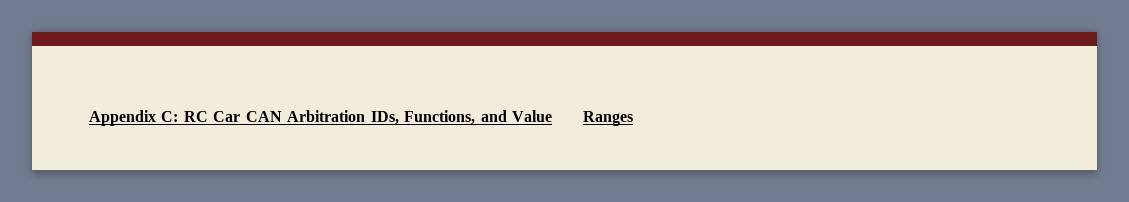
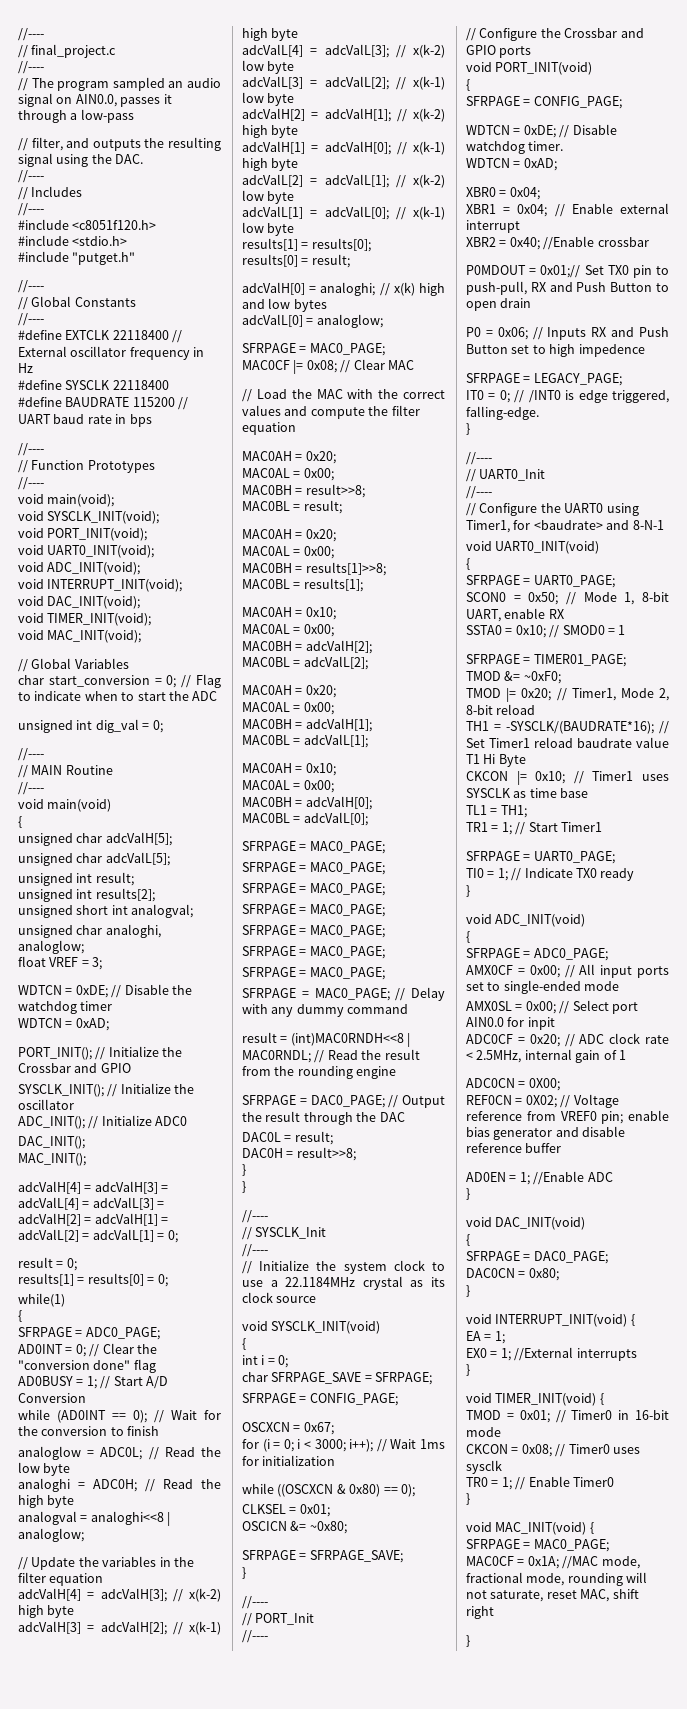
[89,110,633,126] Appendix C: RC Car CAN Arbitration IDs, Functions, and Value Ranges -> [18,28,44,41] [18,44,117,58] [18,61,44,74] [18,77,221,91] [18,93,172,107] [18,109,134,123] [18,137,221,151] [18,153,144,167] [18,170,44,183] [18,186,83,200] [18,203,44,216] [18,219,157,230] [18,235,128,246] [18,251,136,265] [18,280,44,293] [18,296,136,310] [18,313,44,326] [18,330,183,343] [18,346,205,360] [18,363,33,373] [18,380,169,390] [18,397,189,410] [18,414,152,427] [18,443,44,456] [18,460,155,473] [18,477,44,490] [18,494,115,507] [18,511,160,524] [18,528,148,541] [18,545,155,558] [18,562,141,575] [18,579,183,592] [18,596,141,609] [18,613,152,626] [18,630,142,643] [18,658,129,672] [18,674,222,688] [18,691,218,701] [18,719,163,733] [18,748,44,761] [18,765,113,778] [18,782,44,795] [18,799,112,812] [18,816,22,828] [18,832,172,846] [18,852,170,866] [18,872,134,886] [18,888,155,902] [18,904,194,918] [18,924,161,938] [18,940,84,954] [18,956,103,970] [18,984,192,998] [18,1001,113,1014] [18,1018,109,1031] [18,1046,183,1060] [18,1063,131,1073] [18,1083,195,1097] [18,1099,74,1110] [18,1115,188,1129] [18,1136,85,1149] [18,1153,86,1166] [18,1181,169,1194] [18,1197,165,1210] [18,1213,169,1226] [18,1229,178,1243] [18,1257,77,1271] [18,1273,168,1287] [18,1293,65,1307] [18,1310,22,1322] [18,1327,160,1340] [18,1343,157,1357] [18,1359,156,1373] [18,1376,168,1389] [18,1393,86,1403] [18,1409,221,1423] [18,1426,160,1436] [18,1446,221,1460] [18,1462,71,1476] [18,1478,221,1492] [18,1495,75,1508] [18,1511,171,1526] [18,1528,84,1542] [18,1556,194,1570] [18,1572,104,1586] [18,1588,221,1602] [18,1605,75,1618] [18,1621,221,1635] [242,28,299,41] [242,44,445,58] [242,60,295,74] [242,76,445,90] [242,92,295,106] [242,108,445,122] [242,125,299,138] [242,141,445,155] [242,158,299,171] [242,174,445,188] [242,190,295,204] [242,206,445,220] [242,222,295,236] [242,238,371,252] [242,254,350,268] [242,282,445,296] [242,298,327,312] [242,314,383,328] [242,343,385,356] [242,359,414,374] [242,389,445,402] [242,405,420,419] [242,422,296,435] [242,451,336,464] [242,468,334,481] [242,484,365,498] [242,500,342,514] [242,529,336,542] [242,546,334,559] [242,562,386,576] [242,578,363,592] [242,607,336,620] [242,624,334,637] [242,640,372,654] [242,656,368,670] [242,685,336,698] [242,702,334,715] [242,718,372,732] [242,734,368,748] [242,763,336,776] [242,780,334,793] [242,796,372,810] [242,812,368,826] [242,841,385,854] [242,862,385,875] [242,883,385,896] [242,904,385,917] [242,925,385,938] [242,946,385,959] [242,967,385,980] [242,987,445,1001] [242,1004,409,1017] [242,1032,411,1047] [242,1049,420,1063] [242,1066,397,1079] [242,1095,445,1108] [242,1111,405,1125] [242,1131,333,1145] [242,1147,356,1161] [242,1164,246,1176] [242,1181,246,1193] [242,1210,268,1223] [242,1227,327,1240] [242,1244,268,1257] [242,1260,445,1274] [242,1276,445,1290] [242,1292,317,1303] [242,1321,381,1334] [242,1338,246,1350] [242,1355,289,1368] [242,1372,433,1385] [242,1393,398,1406] [242,1422,334,1435] [242,1439,445,1452] [242,1455,336,1466] [242,1483,415,1497] [242,1504,330,1517] [242,1521,347,1534] [242,1550,403,1563] [242,1567,246,1579] [242,1596,268,1609] [242,1613,315,1626] [242,1630,268,1643] [466,28,644,41] [466,45,532,58] [466,62,593,75] [466,79,470,91] [466,96,622,109] [466,124,617,138] [466,141,564,154] [466,158,557,171] [466,187,540,200] [466,203,669,217] [466,220,520,233] [466,236,649,250] [466,265,669,278] [466,281,669,295] [466,298,532,311] [466,327,669,340] [466,344,645,357] [466,373,622,386] [466,390,669,403] [466,406,539,420] [466,423,470,435] [466,452,492,465] [466,469,546,482] [466,486,492,499] [466,503,639,516] [466,520,664,533] [466,541,600,554] [466,558,470,570] [466,575,615,588] [466,592,669,605] [466,608,564,622] [466,625,626,638] [466,654,626,667] [466,671,561,684] [466,688,669,702] [466,704,536,715] [466,721,669,734] [466,737,669,748] [466,754,526,767] [466,771,669,785] [466,788,589,798] [466,805,527,818] [466,822,602,835] [466,851,615,864] [466,868,635,881] [466,885,470,897] [466,914,586,927] [466,931,470,943] [466,948,608,961] [466,964,669,978] [466,980,620,994] [466,1000,638,1014] [466,1017,555,1030] [466,1033,669,1047] [466,1049,626,1063] [466,1078,560,1091] [466,1094,619,1108] [466,1110,669,1124] [466,1126,626,1140] [466,1143,562,1153] [466,1171,613,1185] [466,1188,470,1200] [466,1217,586,1230] [466,1234,470,1246] [466,1251,608,1264] [466,1268,559,1281] [466,1285,470,1297] [466,1314,635,1327] [466,1331,505,1344] [466,1347,637,1361] [466,1364,470,1376] [466,1393,604,1406] [466,1410,669,1423] [466,1427,501,1437] [466,1444,640,1457] [466,1460,502,1474] [466,1476,614,1490] [466,1493,470,1505] [466,1522,594,1535] [466,1539,609,1552] [466,1556,640,1569] [466,1572,648,1586] [466,1589,639,1602] [466,1606,494,1619] [466,1635,470,1647] //---- // // final_project.c // //---- // // The program sampled an audio signal on AIN0.0, passes it through a low-pass // // filter, and outputs the resulting signal using the DAC. // //---- // // Includes // //---- // #include <c8051f120.h> // #include <stdio.h> // #include "putget.h" // //---- // // Global Constants // //---- // #define EXTCLK 22118400 // External oscillator frequency in Hz // #define SYSCLK 22118400 // #define BAUDRATE 115200 // UART baud rate in bps // //---- // // Function Prototypes // //---- // void main(void); // void SYSCLK_INIT(void); // void PORT_INIT(void); // void UART0_INIT(void); // void ADC_INIT(void); // void INTERRUPT_INIT(void); // void DAC_INIT(void); // void TIMER_INIT(void); // void MAC_INIT(void); // // Global Variables // char start_conversion = 0; // Flag to indicate when to start the ADC // unsigned int dig_val = 0; // //---- // // MAIN Routine // //---- // void main(void) // { // unsigned char adcValH[5]; // unsigned char adcValL[5]; // unsigned int result; // unsigned int results[2]; // unsigned short int analogval; // unsigned char analoghi, analoglow; // float VREF = 3; // WDTCN = 0xDE; // Disable the watchdog timer // WDTCN = 0xAD; // PORT_INIT(); // Initialize the Crossbar and GPIO // SYSCLK_INIT(); // Initialize the oscillator // ADC_INIT(); // Initialize ADC0 // DAC_INIT(); // MAC_INIT(); // adcValH[4] = adcValH[3] = adcValL[4] = adcValL[3] = adcValH[2] = adcValH[1] = adcValL[2] = adcValL[1] = 0; // result = 0; // results[1] = results[0] = 0; // while(1) // { // SFRPAGE = ADC0_PAGE; // AD0INT = 0; // Clear the "conversion done" flag // AD0BUSY = 1; // Start A/D Conversion // while (AD0INT == 0); // Wait for the conversion to finish // analoglow = ADC0L; // Read the low byte // analoghi = ADC0H; // Read the high byte // analogval = analoghi<<8 | analoglow; // // Update the variables in the filter equation // adcValH[4] = adcValH[3]; // x(k-2) high byte // adcValH[3] = adcValH[2]; // x(k-1) high byte // adcValL[4] = adcValL[3]; // x(k-2) low byte // adcValL[3] = adcValL[2]; // x(k-1) low byte // adcValH[2] = adcValH[1]; // x(k-2) high byte // adcValH[1] = adcValH[0]; // x(k-1) high byte // adcValL[2] = adcValL[1]; // x(k-2) low byte // adcValL[1] = adcValL[0]; // x(k-1) low byte // results[1] = results[0]; // results[0] = result; // adcValH[0] = analoghi; // x(k) high and low bytes // adcValL[0] = analoglow; // SFRPAGE = MAC0_PAGE; // MAC0CF |= 0x08; // Clear MAC // // Load the MAC with the correct values and compute the filter equation // MAC0AH = 0x20; // MAC0AL = 0x00; // MAC0BH = result>>8; // MAC0BL = result; // MAC0AH = 0x20; // MAC0AL = 0x00; // MAC0BH = results[1]>>8; // MAC0BL = results[1]; // MAC0AH = 0x10; // MAC0AL = 0x00; // MAC0BH = adcValH[2]; // MAC0BL = adcValL[2]; // MAC0AH = 0x20; // MAC0AL = 0x00; // MAC0BH = adcValH[1]; // MAC0BL = adcValL[1]; // MAC0AH = 0x10; // MAC0AL = 0x00; // MAC0BH = adcValH[0]; // MAC0BL = adcValL[0]; // SFRPAGE = MAC0_PAGE; // SFRPAGE = MAC0_PAGE; // SFRPAGE = MAC0_PAGE; // SFRPAGE = MAC0_PAGE; // SFRPAGE = MAC0_PAGE; // SFRPAGE = MAC0_PAGE; // SFRPAGE = MAC0_PAGE; // SFRPAGE = MAC0_PAGE; // Delay with any dummy command // result = (int)MAC0RNDH<<8 | MAC0RNDL; // Read the result from the rounding engine // SFRPAGE = DAC0_PAGE; // Output the result through the DAC // DAC0L = result; // DAC0H = result>>8; // } // } // //---- // // SYSCLK_Init // //---- // // Initialize the system clock to use a 22.1184MHz crystal as its clock source // void SYSCLK_INIT(void) // { // int i = 0; // char SFRPAGE_SAVE = SFRPAGE; // SFRPAGE = CONFIG_PAGE; // OSCXCN = 0x67; // for (i = 0; i < 3000; i++); // Wait 1ms for initialization // while ((OSCXCN & 0x80) == 0); // CLKSEL = 0x01; // OSCICN &= ~0x80; // SFRPAGE = SFRPAGE_SAVE; // } // //---- // // PORT_Init // //---- // // Configure the Crossbar and GPIO ports // void PORT_INIT(void) // { // SFRPAGE = CONFIG_PAGE; // WDTCN = 0xDE; // Disable watchdog timer. // WDTCN = 0xAD; // XBR0 = 0x04; // XBR1 = 0x04; // Enable external interrupt // XBR2 = 0x40; //Enable crossbar // P0MDOUT = 0x01;// Set TX0 pin to push-pull, RX and Push Button to open drain // P0 = 0x06; // Inputs RX and Push Button set to high impedence // SFRPAGE = LEGACY_PAGE; // IT0 = 0; // /INT0 is edge triggered, falling-edge. // } // //---- // // UART0_Init // //---- // // Configure the UART0 using Timer1, for <baudrate> and 8-N-1 // void UART0_INIT(void) // { // SFRPAGE = UART0_PAGE; // SCON0 = 0x50; // Mode 1, 8-bit UART, enable RX // SSTA0 = 0x10; // SMOD0 = 1 // SFRPAGE = TIMER01_PAGE; // TMOD &= ~0xF0; // TMOD |= 0x20; // Timer1, Mode 2, 8-bit reload // TH1 = -SYSCLK/(BAUDRATE*16); // Set Timer1 reload baudrate value T1 Hi Byte // CKCON |= 0x10; // Timer1 uses SYSCLK as time base // TL1 = TH1; // TR1 = 1; // Start Timer1 // SFRPAGE = UART0_PAGE; // TI0 = 1; // Indicate TX0 ready // } // void ADC_INIT(void) // { // SFRPAGE = ADC0_PAGE; // AMX0CF = 0x00; // All input ports set to single-ended mode // AMX0SL = 0x00; // Select port AIN0.0 for inpit // ADC0CF = 0x20; // ADC clock rate < 2.5MHz, internal gain of 1 // ADC0CN = 0X00; // REF0CN = 0X02; // Voltage reference from VREF0 pin; enable bias generator and disable reference buffer // AD0EN = 1; //Enable ADC // } // void DAC_INIT(void) // { // SFRPAGE = DAC0_PAGE; // DAC0CN = 0x80; // } // void INTERRUPT_INIT(void) { // EA = 1; // EX0 = 1; //External interrupts // } // void TIMER_INIT(void) { // TMOD = 0x01; // Timer0 in 16-bit mode // CKCON = 0x08; // Timer0 uses sysclk // TR0 = 1; // Enable Timer0 // } // void MAC_INIT(void) { // SFRPAGE = MAC0_PAGE; // MAC0CF = 0x1A; //MAC mode, fractional mode, rounding will not saturate, reset MAC, shift right // }

